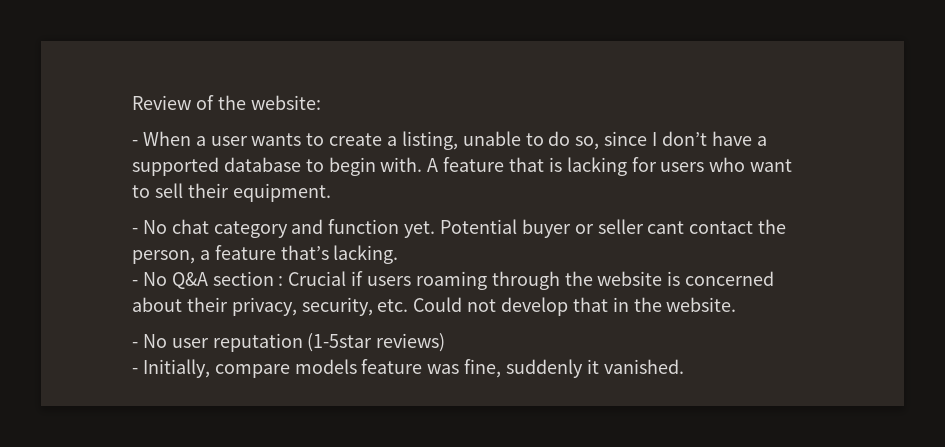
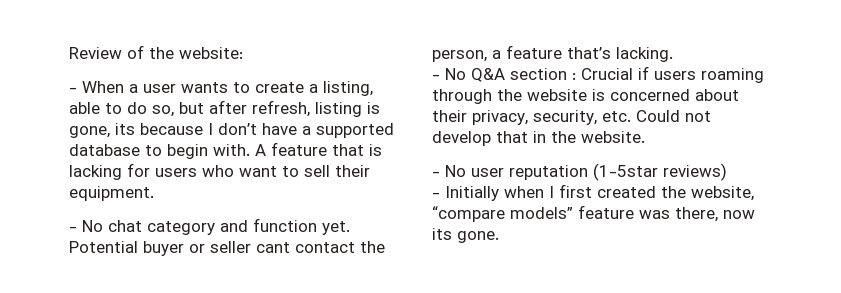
[462,131,521,146] unable -> [69,102,100,114] able
[604,131,648,146] since -> [179,100,380,117] [69,123,203,138] but after refresh, listing is gone, its because
[142,359,684,378] Initially, compare models feature was fine, suddenly it vanished. -> [445,184,754,201] [432,205,755,222] [432,228,499,243] Initially when I first created the website, “compare models” feature was there, now its gone.

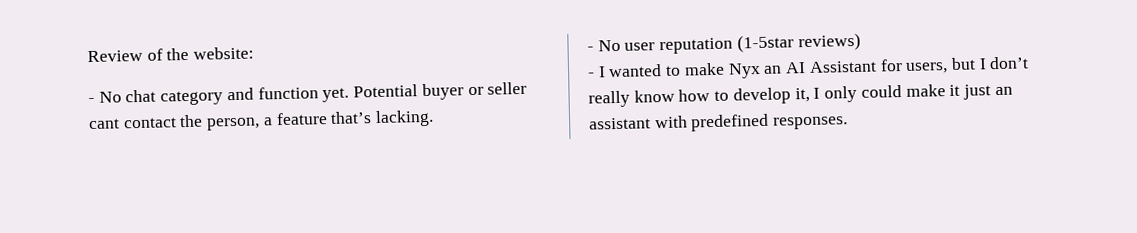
[69,81,373,96] [69,100,380,117] [69,123,394,138] [69,142,382,159] [69,163,370,180] [69,186,154,201] // - When a user wants to create a listing, able to do so, but after refresh, listing is gone, its because I don’t have a supported database to begin with. A feature that is lacking for users who want to sell their equipment. -> (255, 53) none
[432,66,764,83] [432,89,739,104] [432,110,711,125] [432,131,645,146] // - No Q&A section : Crucial if users roaming through the website is concerned about their privacy, security, etc. Could not develop that in the website. -> (435, 118) none
[445,184,754,201] [432,205,755,222] [432,228,499,243] Initially when I first created the website, “compare models” feature was there, now its gone. -> [597,56,1030,79] [588,84,1013,108] [589,113,849,132] I wanted to make Nyx an AI Assistant for users, but I don’t really know how to develop it, I only could make it just an assistant with predefined responses.

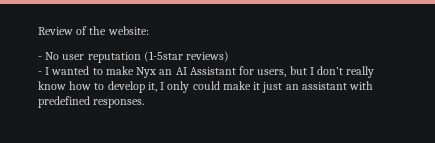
[88,81,528,106] [88,109,435,131] // - No chat category and function yet. Potential buyer or seller cant contact the person, a feature that’s lacking. -> (149, 30) none

